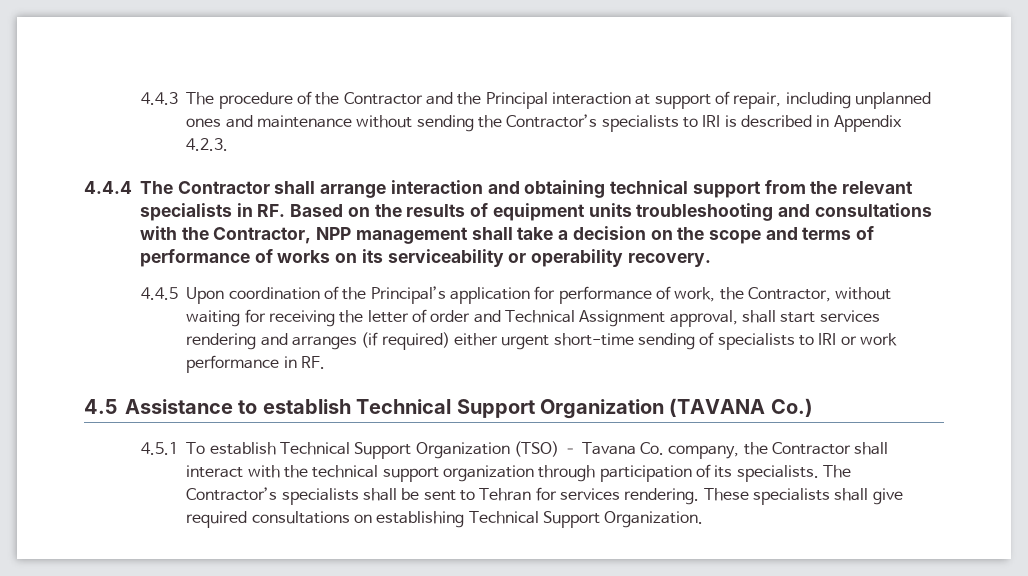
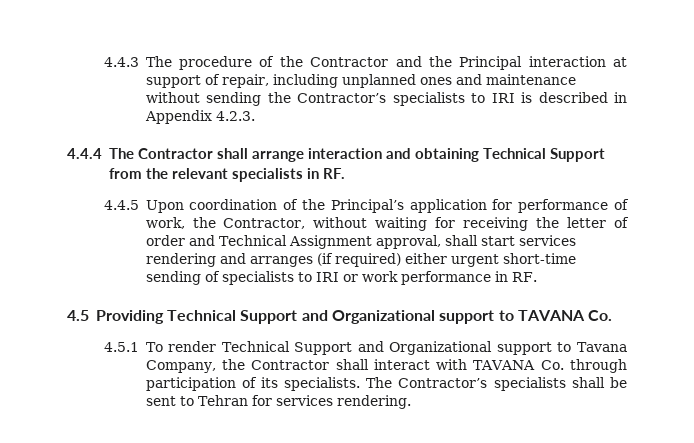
[610,180,761,198] technical support -> [483,148,606,162] Technical Support
[290,203,932,221] [140,226,875,244] [140,249,711,267] Based on the results of equipment units troubleshooting and consultations with the Contractor, NPP management shall take a decision on the scope and terms of performance of works on its serviceability or operability recovery. -> (345, 173) none
[125,398,813,419] Assistance to establish Technical Support Organization (TAVANA Co.) -> [95,310,613,324] Providing Technical Support and Organizational support to TAVANA Co.
[209,441,740,459] establish Technical Support Organization (TSO) – Tavana Co. company, -> [168,341,628,355] [145,360,216,373] render Technical Support and Organizational support to Tavana Company,
[284,465,535,482] the technical support organization -> [473,360,564,370] TAVANA Co.
[703,488,903,505] [186,511,704,528] These specialists shall give required consultations on establishing Technical Support Organization. -> (411, 402) none

